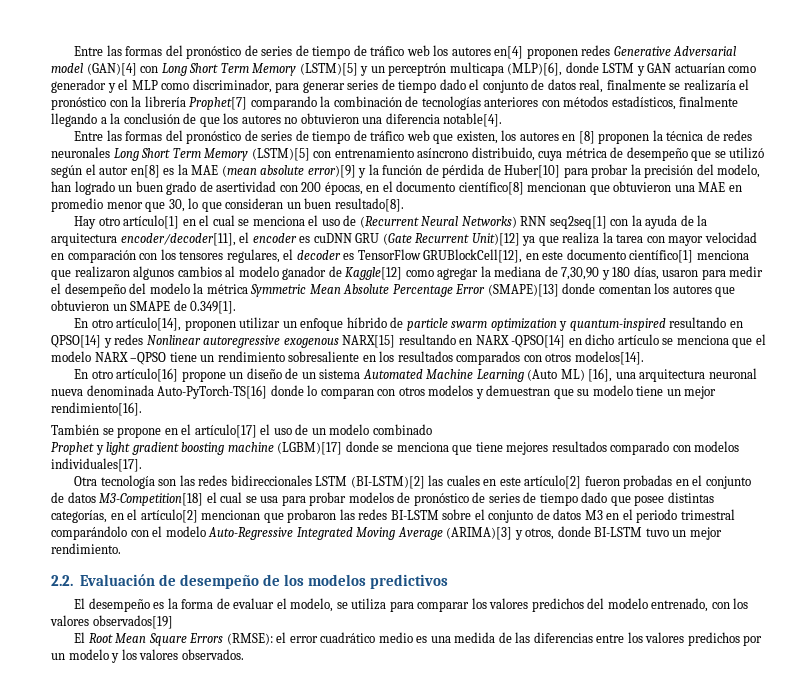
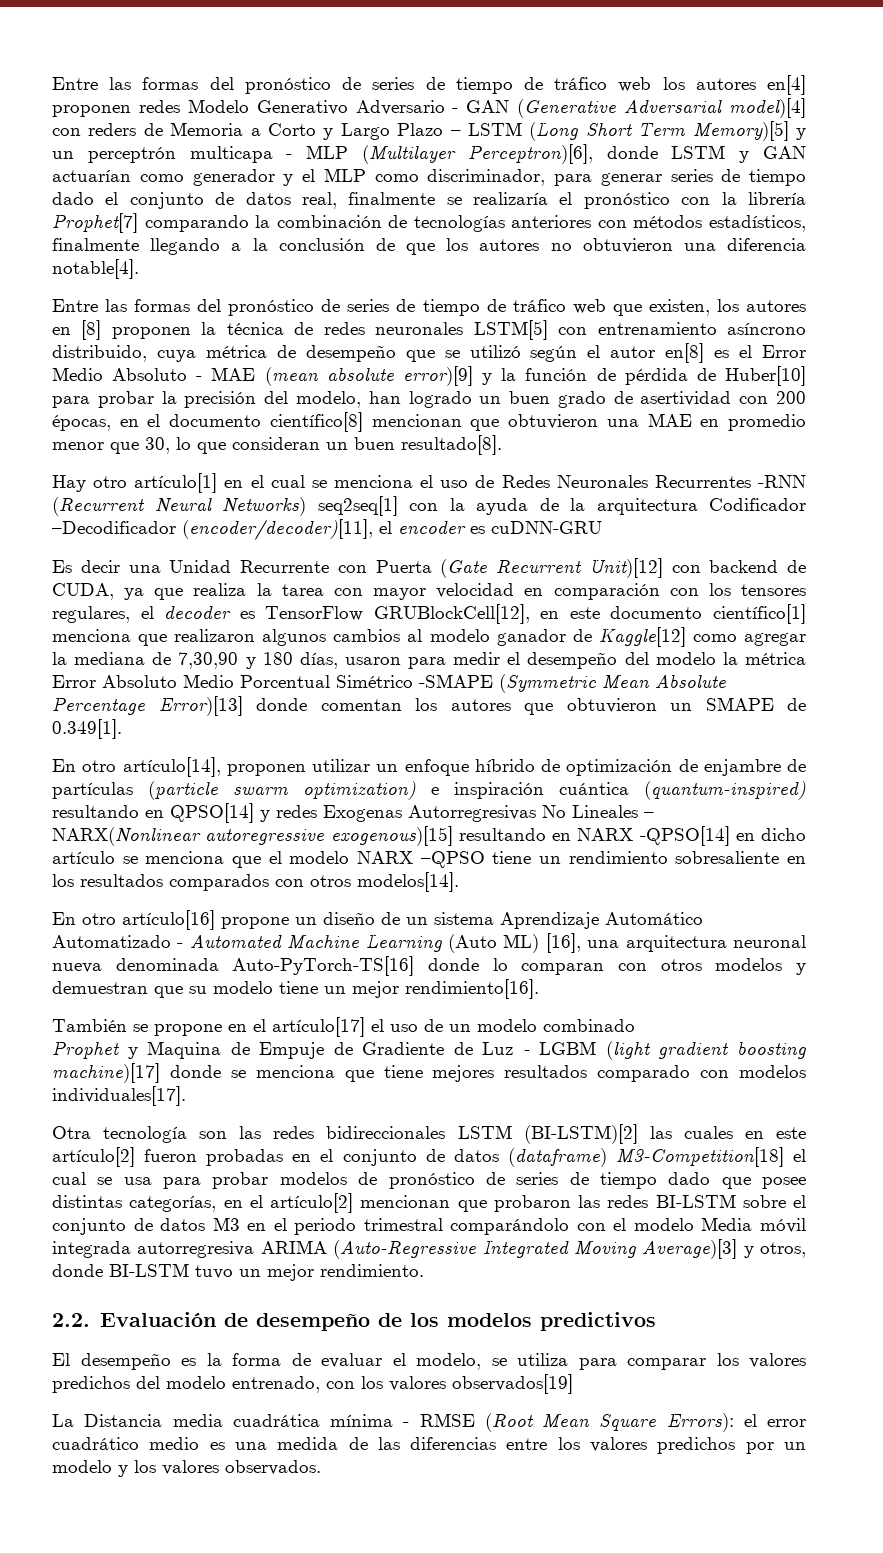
[613,46,737,56] [51,62,563,76] Generative Adversarial model (GAN)[4] con Long Short Term Memory (LSTM)[5] y un perceptrón multicapa (MLP)[6], -> [187,98,807,118] [52,121,806,141] [52,144,593,164] Modelo Generativo Adversario - GAN (Generative Adversarial model)[4] con reders de Memoria a Corto y Largo Plazo – LSTM (Long Short Term Memory)[5] y un perceptrón multicapa - MLP (Multilayer Perceptron)[6],
[113,148,310,161] Long Short Term Memory (LSTM)[5] -> [473,320,548,340] LSTM[5]
[177,164,188,175] la -> [739,345,807,358] [52,367,203,381] el Error Medio Absoluto -
(357, 220) none -> [501,475,806,488] Redes Neuronales Recurrentes -RNN
[520,216,547,226] RNN -> (306, 506) none
[120,232,520,246] encoder/decoder[11], el encoder es cuDNN GRU (Gate Recurrent Unit)[12] -> [709,498,806,511] [52,519,602,540] [52,558,806,578] [52,583,114,600] Codificador –Decodificador (encoder/decoder)[11], el encoder es cuDNN-GRU // Es decir una Unidad Recurrente con Puerta (Gate Recurrent Unit)[12] con backend de CUDA,
[250,284,307,297] Symmetric -> [52,674,596,693] Error Absoluto Medio Porcentual Simétrico -SMAPE (Symmetric
[455,284,559,297] Error (SMAPE)[13] -> [158,696,243,716] Error)[13]
[406,318,666,331] particle swarm optimization y quantum-inspired -> [566,759,806,776] [52,781,806,800] optimización de enjambre de partículas (particle swarm optimization) e inspiración cuántica (quantum-inspired)
[146,335,396,348] Nonlinear autoregressive exogenous NARX[15] -> [323,805,654,822] [52,826,453,846] Exogenas Autorregresivas No Lineales – NARX(Nonlinear autoregressive exogenous)[15]
(361, 374) none -> [500,912,703,929] [52,935,184,948] Aprendizaje Automático Automatizado -
[106,442,343,455] light gradient boosting machine (LGBM)[17] -> [147,1041,808,1060] [52,1063,160,1083] Maquina de Empuje de Gradiente de Luz - LGBM (light gradient boosting machine)[17]
(96, 497) none -> [507,1148,607,1167] (dataframe)
[208,527,513,540] Auto-Regressive Integrated Moving Average (ARIMA)[3] -> [701,1217,807,1233] [52,1239,738,1259] Media móvil integrada autorregresiva ARIMA (Auto-Regressive Integrated Moving Average)[3]
[74,632,273,646] El Root Mean Square Errors (RMSE): -> [52,1413,734,1432] La Distancia media cuadrática mínima - RMSE (Root Mean Square Errors):

